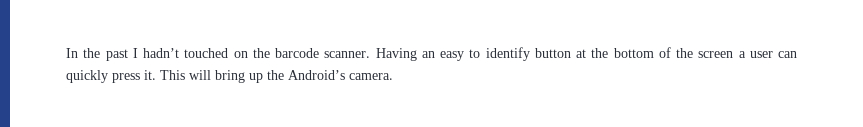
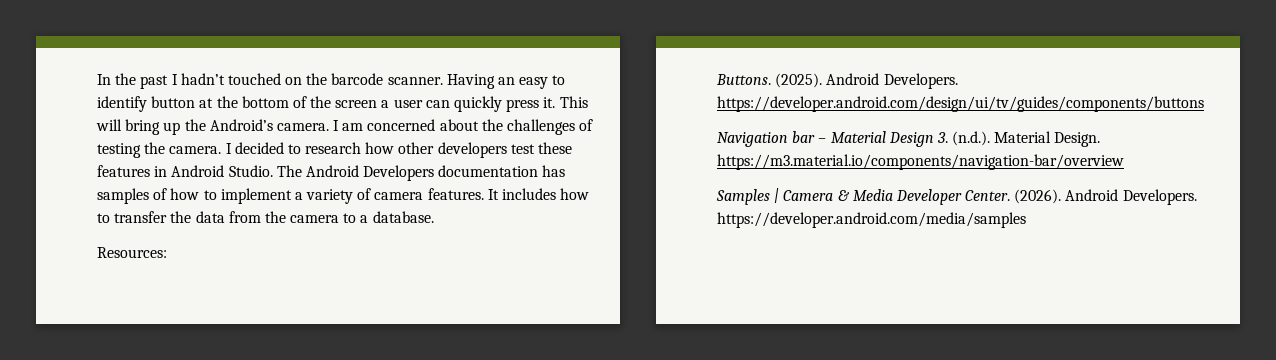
(393, 76) none -> [333,119,594,135] [97,142,573,158] [97,165,566,181] [97,188,590,204] [97,211,434,223] [97,247,167,258] [716,73,958,89] [717,96,1204,112] [717,131,1101,147] [717,154,1124,170] [716,188,1197,205] [717,212,1026,228] I am concerned about the challenges of testing the camera. I decided to research how other developers test these features in Android Studio. The Android Developers documentation has samples of how to implement a variety of camera features. It includes how to transfer the data from the camera to a database. // Resources: // Buttons. (2025). Android Developers. https://developer.android.com/design/ui/tv/guides/components/buttons // Navigation bar – Material Design 3. (n.d.). Material Design. https://m3.material.io/components/navigation-bar/overview // Samples | Camera & Media Developer Center. (2026). Android Developers. https://developer.android.com/media/samples

